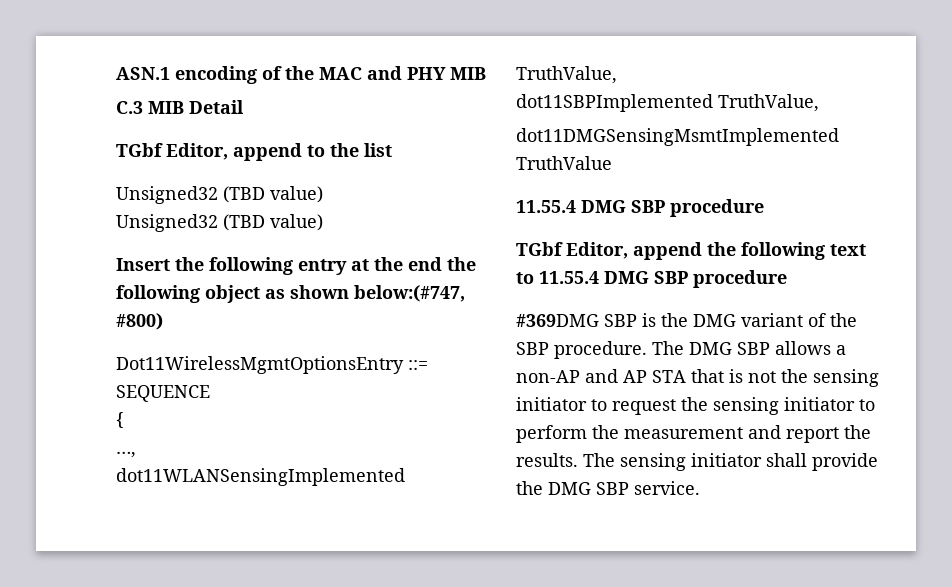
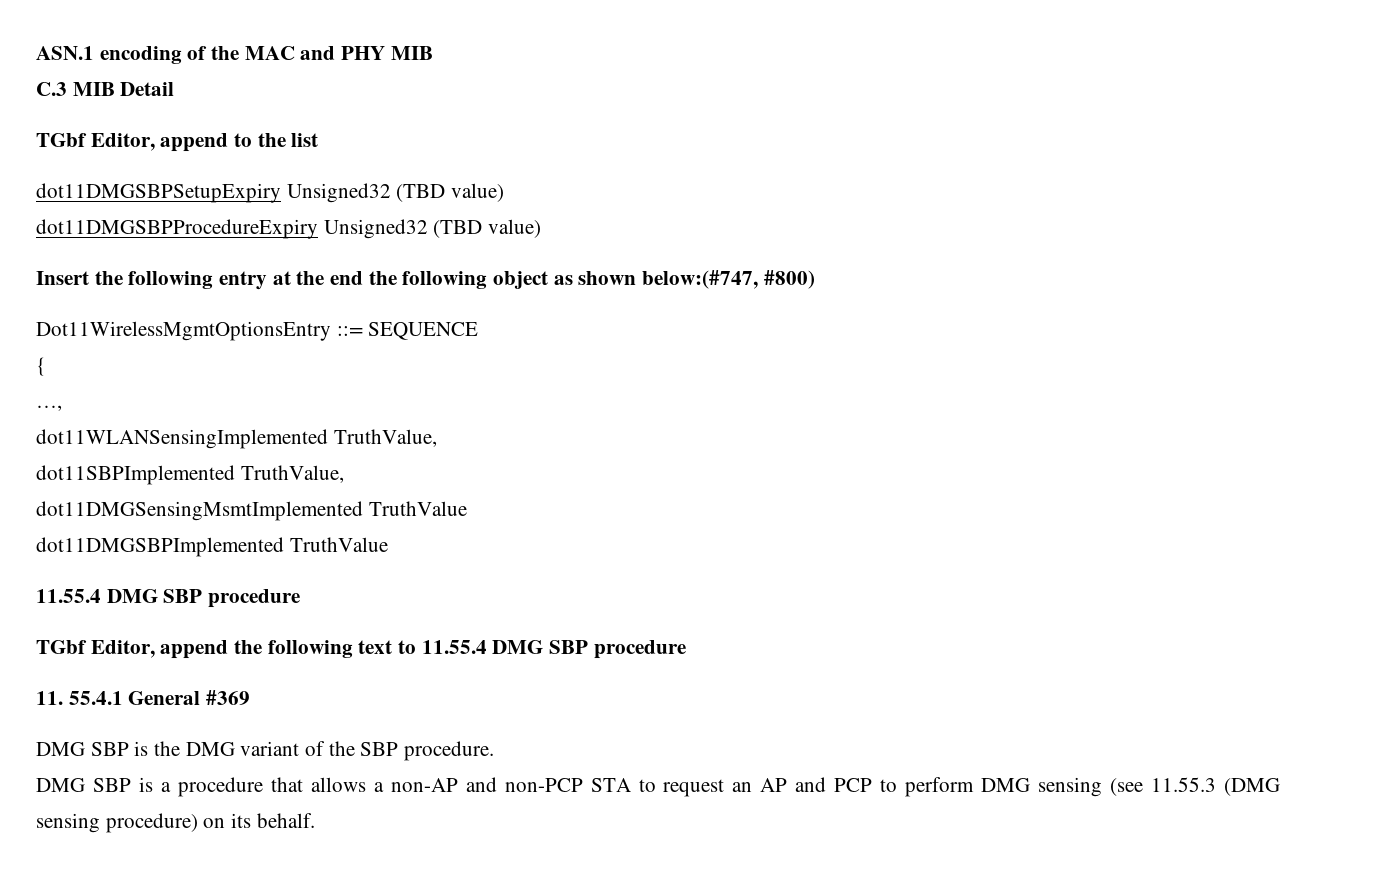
[116,186,323,204] Unsigned32 (TBD value) // -> [36,183,505,203] [36,219,318,239] dot11DMGSBPSetupExpiry Unsigned32 (TBD value) // dot11DMGSBPProcedureExpiry
(612, 163) none -> [36,537,388,557] // dot11DMGSBPImplemented TruthValue
[516,314,599,327] #369DMG -> [36,690,251,705] [36,742,85,756] 11. 55.4.1 General #369 // DMG
[652,341,846,355] [516,369,879,387] [516,397,875,415] [516,425,871,443] [516,453,878,471] [516,481,700,495] The DMG SBP allows a non-AP and AP STA that is not the sensing initiator to request the sensing initiator to perform the measurement and report the results. The sensing initiator shall provide the DMG SBP service. -> [36,777,1281,797] [36,813,315,833] // DMG SBP is a procedure that allows a non-AP and non-PCP STA to request an AP and PCP to perform DMG sensing (see 11.55.3 (DMG sensing procedure) on its behalf.

